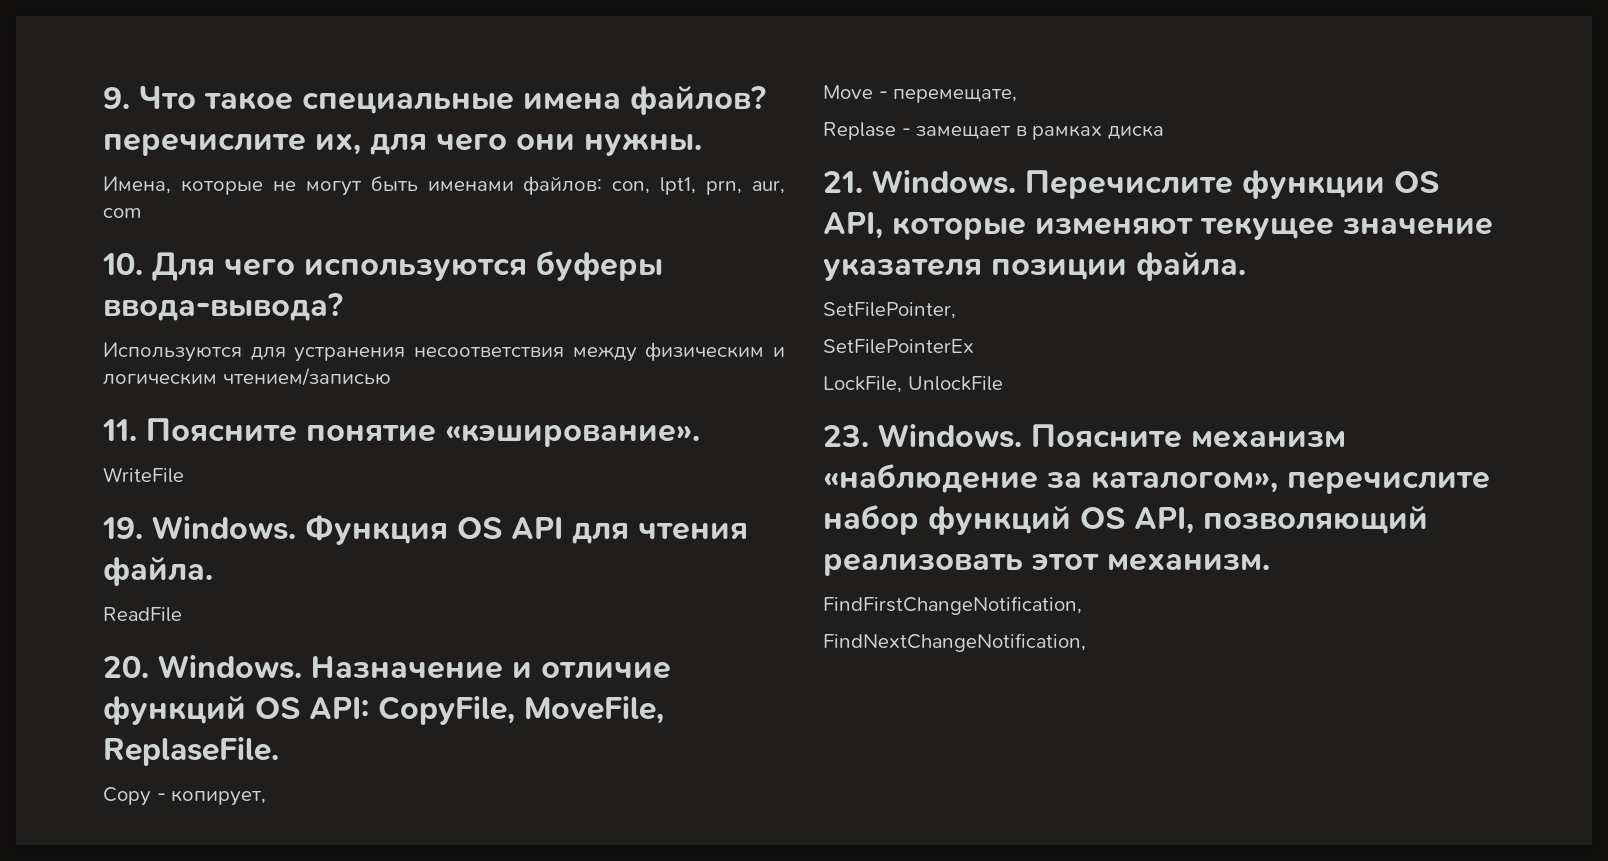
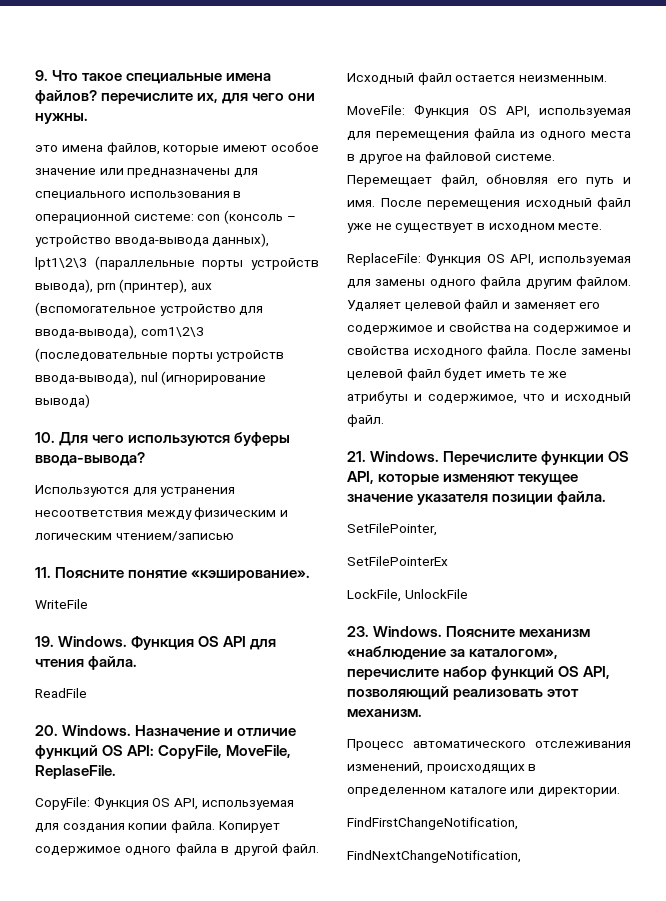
[103,176,785,196] [103,208,142,218] Имена, которые не могут быть именами файлов: con, lpt1, prn, aur, com -> [35,142,319,155] [35,168,258,178] [35,191,242,201] [35,210,296,224] [35,233,270,247] [35,256,319,270] [35,279,212,293] [35,302,264,316] [35,325,204,339] [35,348,285,362] [35,371,267,385] [35,394,90,408] это имена файлов, которые имеют особое значение или предназначены для специального использования в операционной системе: con (консоль – устройство ввода-вывода данных), lpt1\2\3 (параллельные порты устройств вывода), prn (принтер), aux (вспомогательное устройство для ввода-вывода), com1\2\3 (последовательные порты устройств ввода-вывода), nul (игнорирование вывода)
[103,787,267,806] [823,85,1018,103] [823,122,1164,140] Copy - копирует, // Move - перемещате, // Replase - замещает в рамках диска -> [35,797,294,810] [35,820,280,833] [35,843,319,856] [347,72,607,85] [347,105,631,118] [347,128,631,141] [347,151,555,164] [347,174,631,187] [347,197,631,210] [347,223,603,233] [347,253,631,266] [347,276,631,289] [347,299,601,312] [347,323,631,335] [347,345,631,358] [347,368,568,381] [347,391,631,404] [347,414,384,427] CopyFile: Функция OS API, используемая для создания копии файла. Копирует содержимое одного файла в другой файл. Исходный файл остается неизменным. // MoveFile: Функция OS API, используемая для перемещения файла из одного места в другое на файловой системе. Перемещает файл, обновляя его путь и имя. После перемещения исходный файл уже не существует в исходном месте. // ReplaceFile: Функция OS API, используемая для замены одного файла другим файлом. Удаляет целевой файл и заменяет его содержимое и свойства на содержимое и свойства исходного файла. После замены целевой файл будет иметь те же атрибуты и содержимое, что и исходный файл.
(1270, 562) none -> [347,739,631,751] [347,762,537,774] [347,787,620,797] // Процесс автоматического отслеживания изменений, происходящих в определенном каталоге или директории.

